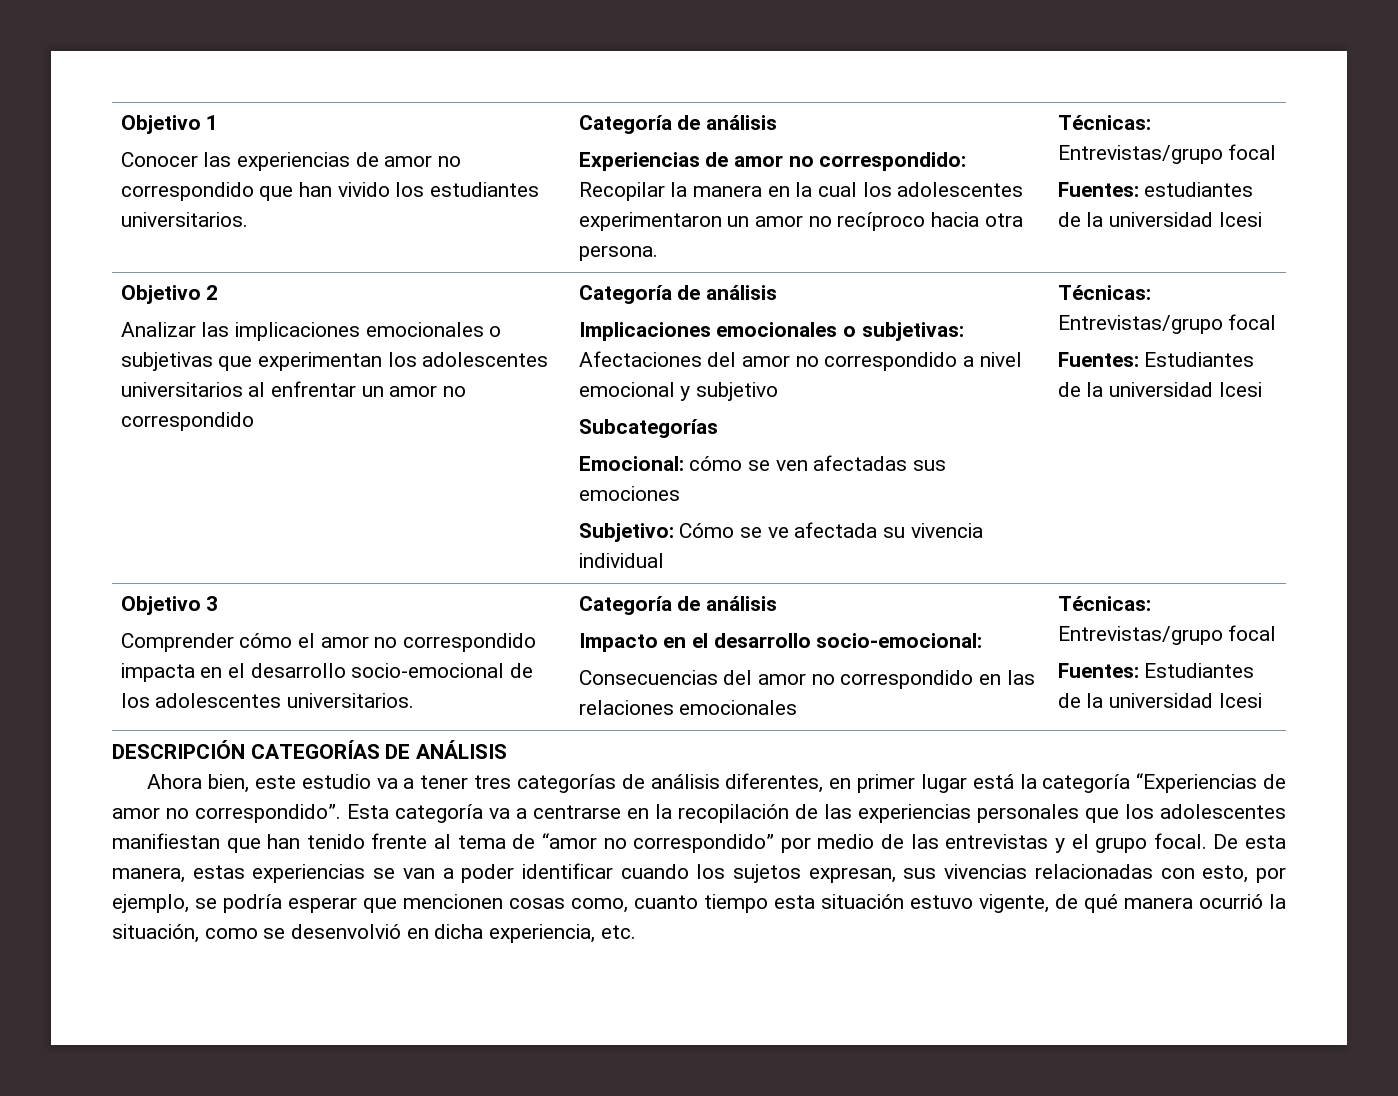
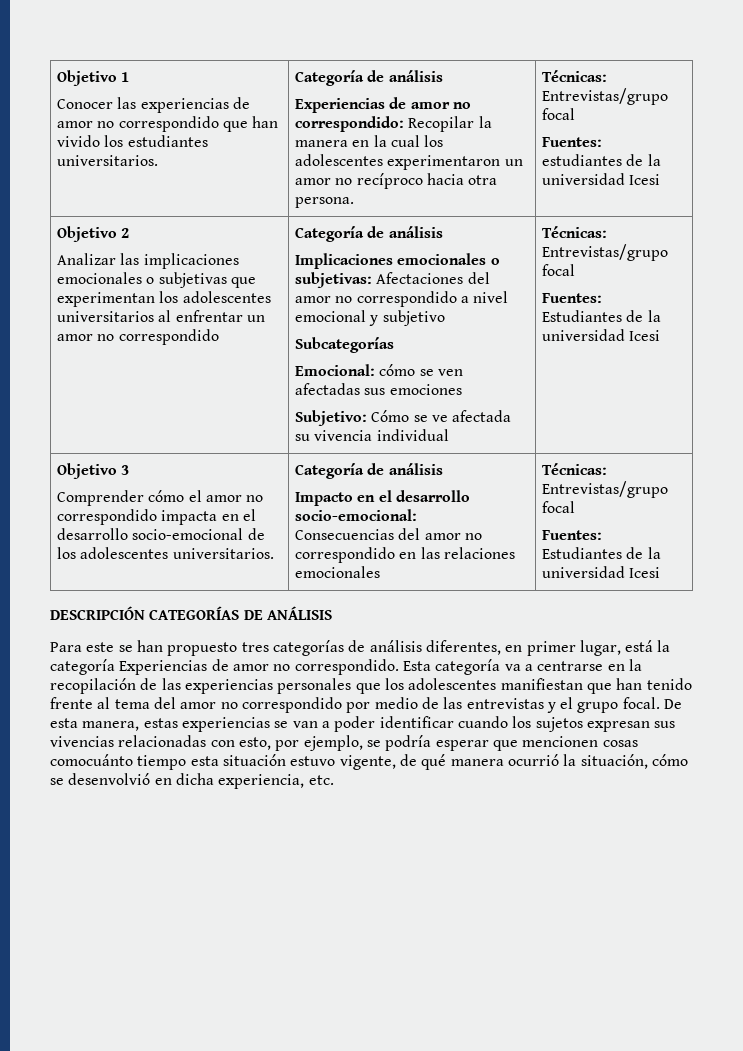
[147,774,469,793] Ahora bien, este estudio va a tener -> [50,640,238,656] Para este se han propuesto
[920,774,967,793] lugar -> [579,640,621,656] lugar,
[1136,773,1287,793] [112,804,341,823] “Experiencias de amor no correspondido”. -> [119,659,399,675] Experiencias de amor no correspondido.
[512,833,775,853] de “amor no correspondido” -> [153,697,342,713] del amor no correspondido
[808,867,896,883] expresan, -> [586,721,650,732] expresan
[571,895,698,913] como, cuanto -> [50,754,133,766] comocuánto
[204,928,258,939] como -> [651,754,688,766] cómo

